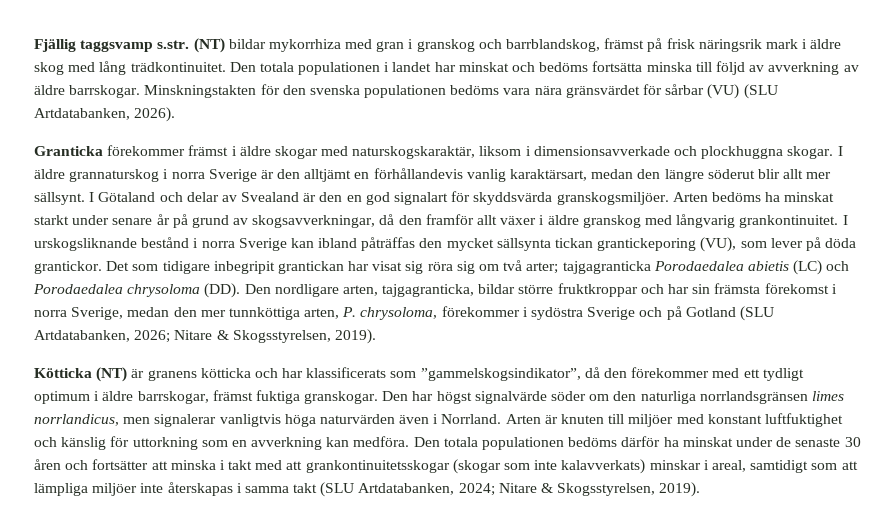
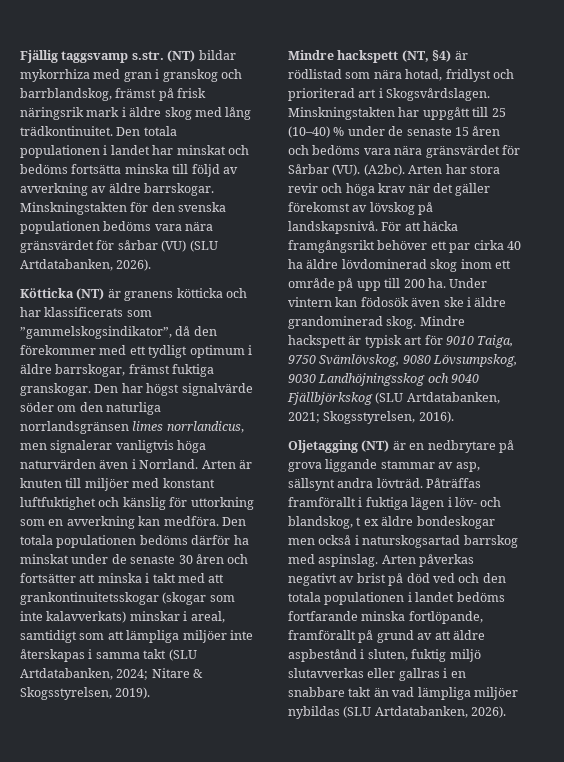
[34,145,843,159] [34,168,832,182] [34,191,835,205] [34,214,848,228] [34,237,857,252] [34,260,850,275] [33,283,837,298] [34,306,774,321] [34,329,376,344] // Granticka förekommer främst i äldre skogar med naturskogskaraktär, liksom i dimensionsavverkade och plockhuggna skogar. I äldre grannaturskog i norra Sverige är den alltjämt en förhållandevis vanlig karaktärsart, medan den längre söderut blir allt mer sällsynt. I Götaland och delar av Svealand är den en god signalart för skyddsvärda granskogsmiljöer. Arten bedöms ha minskat starkt under senare år på grund av skogsavverkningar, då den framför allt växer i äldre granskog med långvarig grankontinuitet. I urskogsliknande bestånd i norra Sverige kan ibland påträffas den mycket sällsynta tickan grantickeporing (VU), som lever på döda grantickor. Det som tidigare inbegripit grantickan har visat sig röra sig om två arter; tajgagranticka Porodaedalea abietis (LC) och Porodaedalea chrysoloma (DD). Den nordligare arten, tajgagranticka, bildar större fruktkroppar och har sin främsta förekomst i norra Sverige, medan den mer tunnköttiga arten, P. chrysoloma, förekommer i sydöstra Sverige och på Gotland (SLU Artdatabanken, 2026; Nitare & Skogsstyrelsen, 2019). -> (152, 265) none
(701, 489) none -> [288,50,468,63] [288,69,514,82] [288,88,491,101] [288,107,506,120] [288,126,501,138] [288,145,520,158] [288,164,500,176] [288,183,491,196] [288,202,434,215] [288,221,459,234] [288,240,521,253] [288,259,511,272] [288,278,488,291] [288,297,507,307] [288,316,465,329] [288,335,514,348] [288,354,518,367] [288,373,480,386] [287,392,500,405] [288,411,454,424] [288,440,514,453] [288,459,480,472] [288,478,482,491] [288,497,502,510] [288,516,495,529] [288,535,518,548] [288,554,475,567] [288,573,506,586] [288,592,505,605] [288,611,483,624] [288,630,485,643] [288,649,481,662] [288,668,466,681] [288,687,518,700] [288,706,507,719] // Mindre hackspett (NT, §4) är rödlistad som nära hotad, fridlyst och prioriterad art i Skogsvårdslagen. Minskningstakten har uppgått till 25 (10–40) % under de senaste 15 åren och bedöms vara nära gränsvärdet för Sårbar (VU). (A2bc). Arten har stora revir och höga krav när det gäller förekomst av lövskog på landskapsnivå. För att häcka framgångsrikt behöver ett par cirka 40 ha äldre lövdominerad skog inom ett område på upp till 200 ha. Under vintern kan födosök även ske i äldre grandominerad skog. Mindre hackspett är typisk art för 9010 Taiga, 9750 Svämlövskog, 9080 Lövsumpskog, 9030 Landhöjningsskog och 9040 Fjällbjörkskog (SLU Artdatabanken, 2021; Skogsstyrelsen, 2016). // Oljetagging (NT) är en nedbrytare på grova liggande stammar av asp, sällsynt andra lövträd. Påträffas framförallt i fuktiga lägen i löv- och blandskog, t ex äldre bondeskogar men också i naturskogsartad barrskog med aspinslag. Arten påverkas negativt av brist på död ved och den totala populationen i landet bedöms fortfarande minska fortlöpande, framförallt på grund av att äldre aspbestånd i sluten, fuktig miljö slutavverkas eller gallras i en snabbare takt än vad lämpliga miljöer nybildas (SLU Artdatabanken, 2026).

